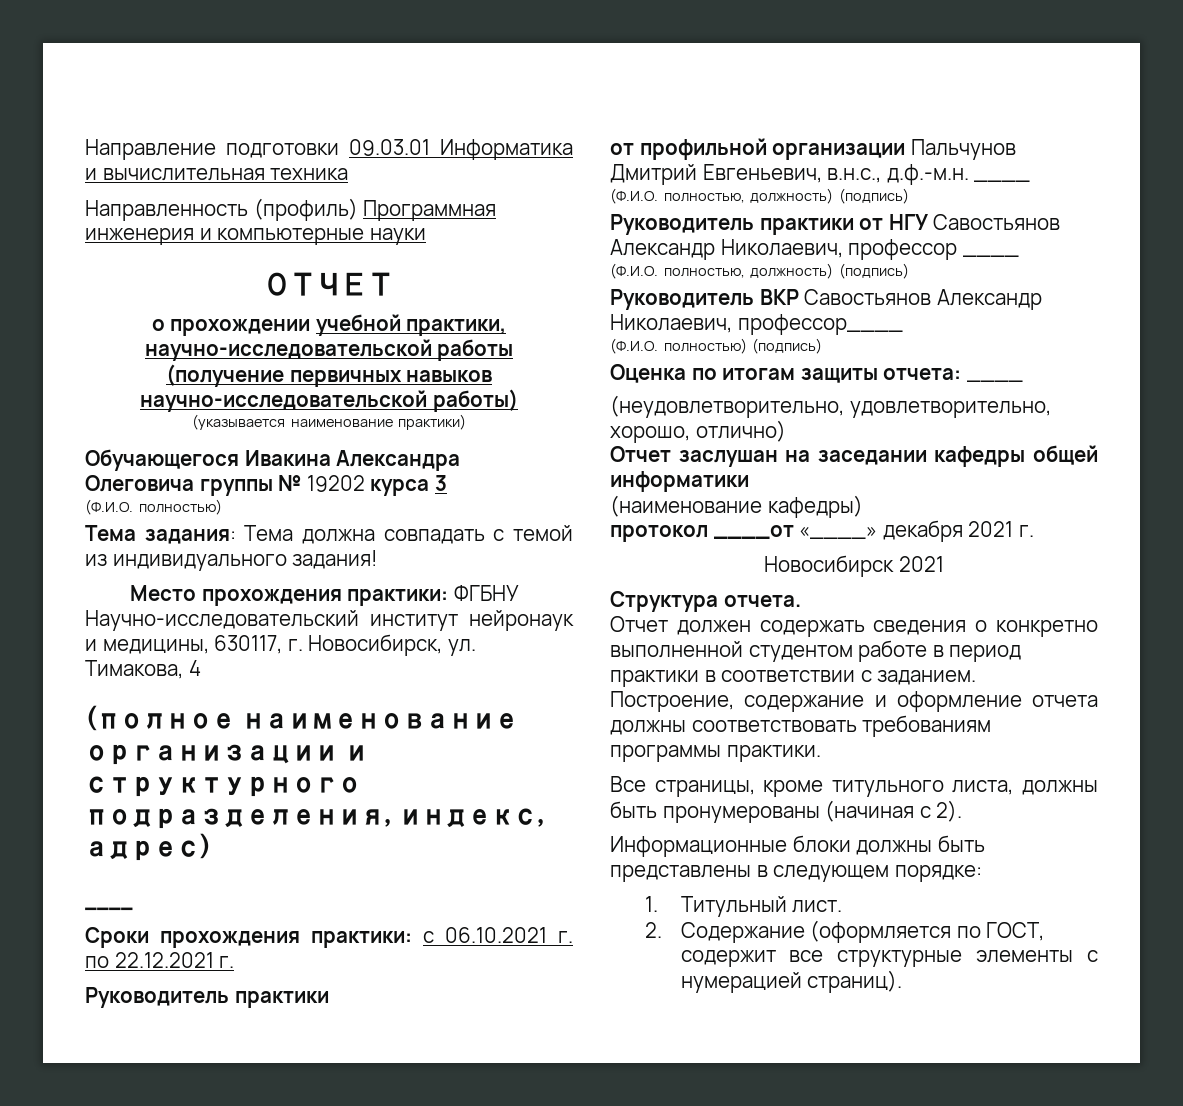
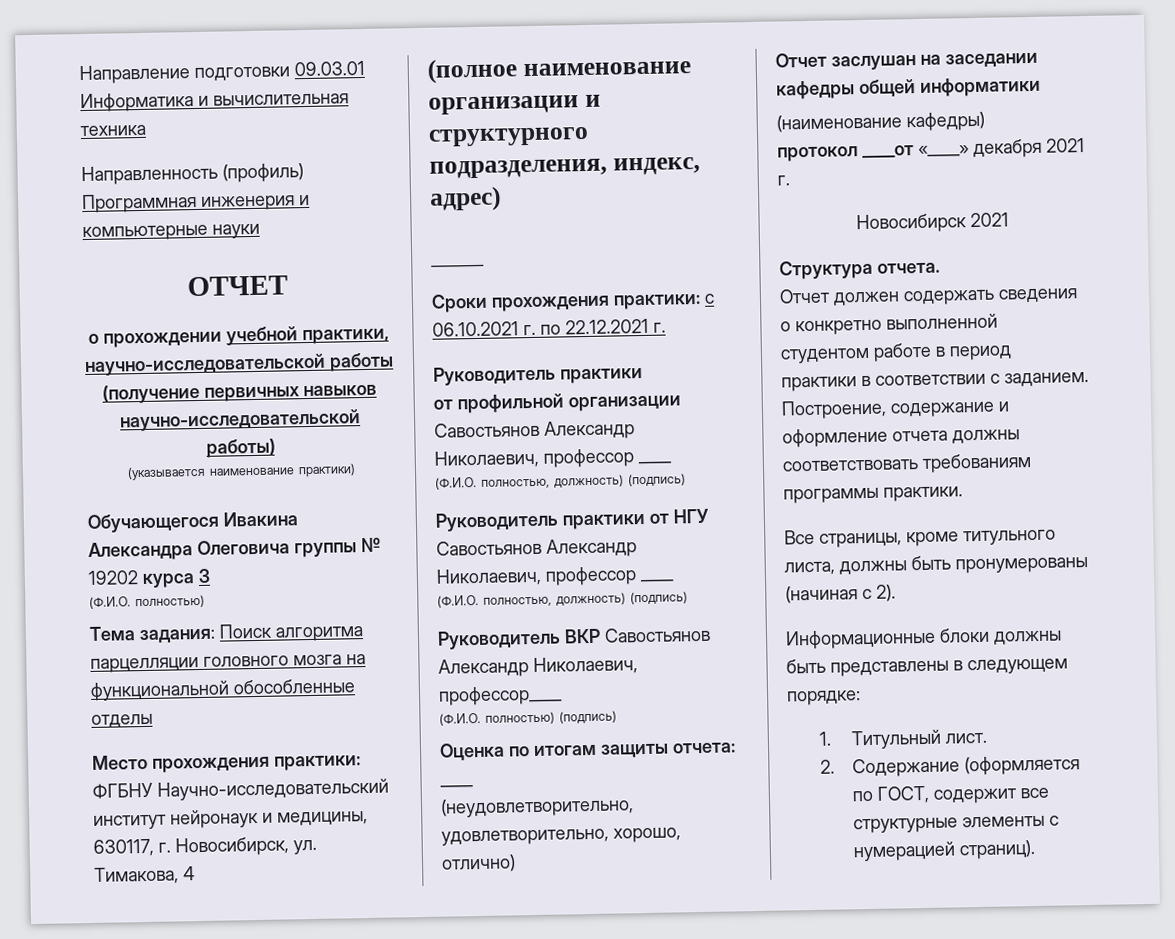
[244,525,573,544] [85,550,378,571] Тема должна совпадать с темой из индивидуального задания! -> [219,623,364,642] [90,654,366,673] [90,678,355,701] [91,713,153,728] Поиск алгоритма парцелляции головного мозга на функциональной обособленные отделы
[910,139,1016,160] [610,164,969,185] Пальчунов Дмитрий Евгеньевич, в.н.с., д.ф.-м.н. -> [434,420,635,440] [434,448,634,469] Савостьянов Александр Николаевич, профессор

